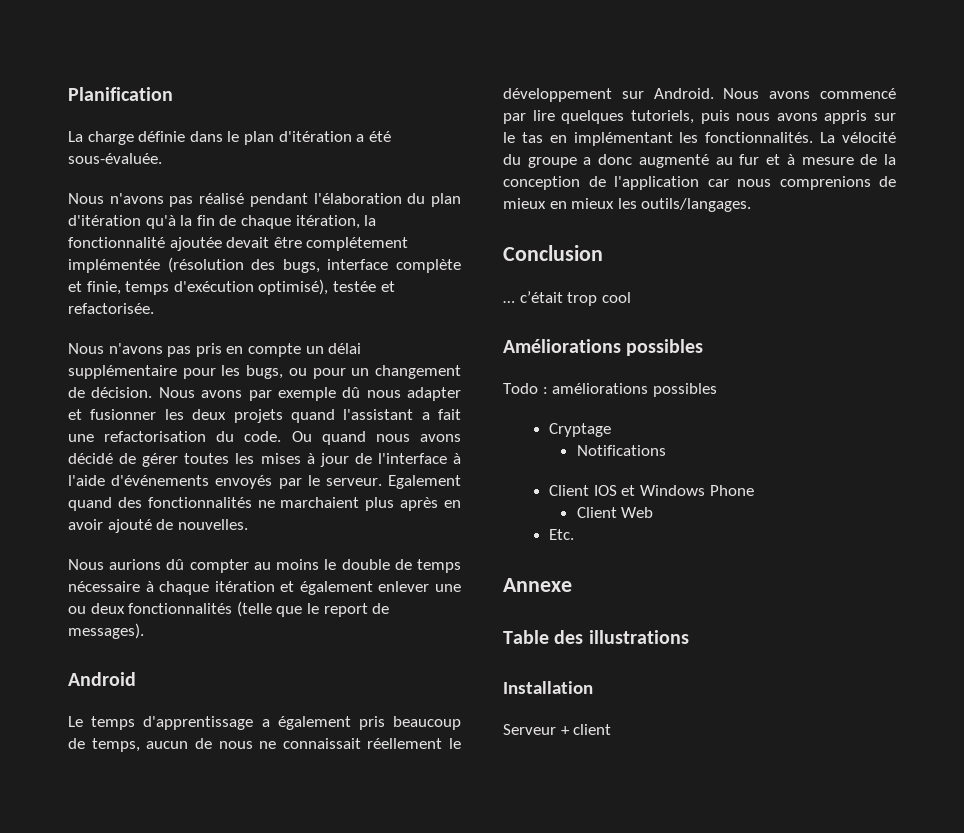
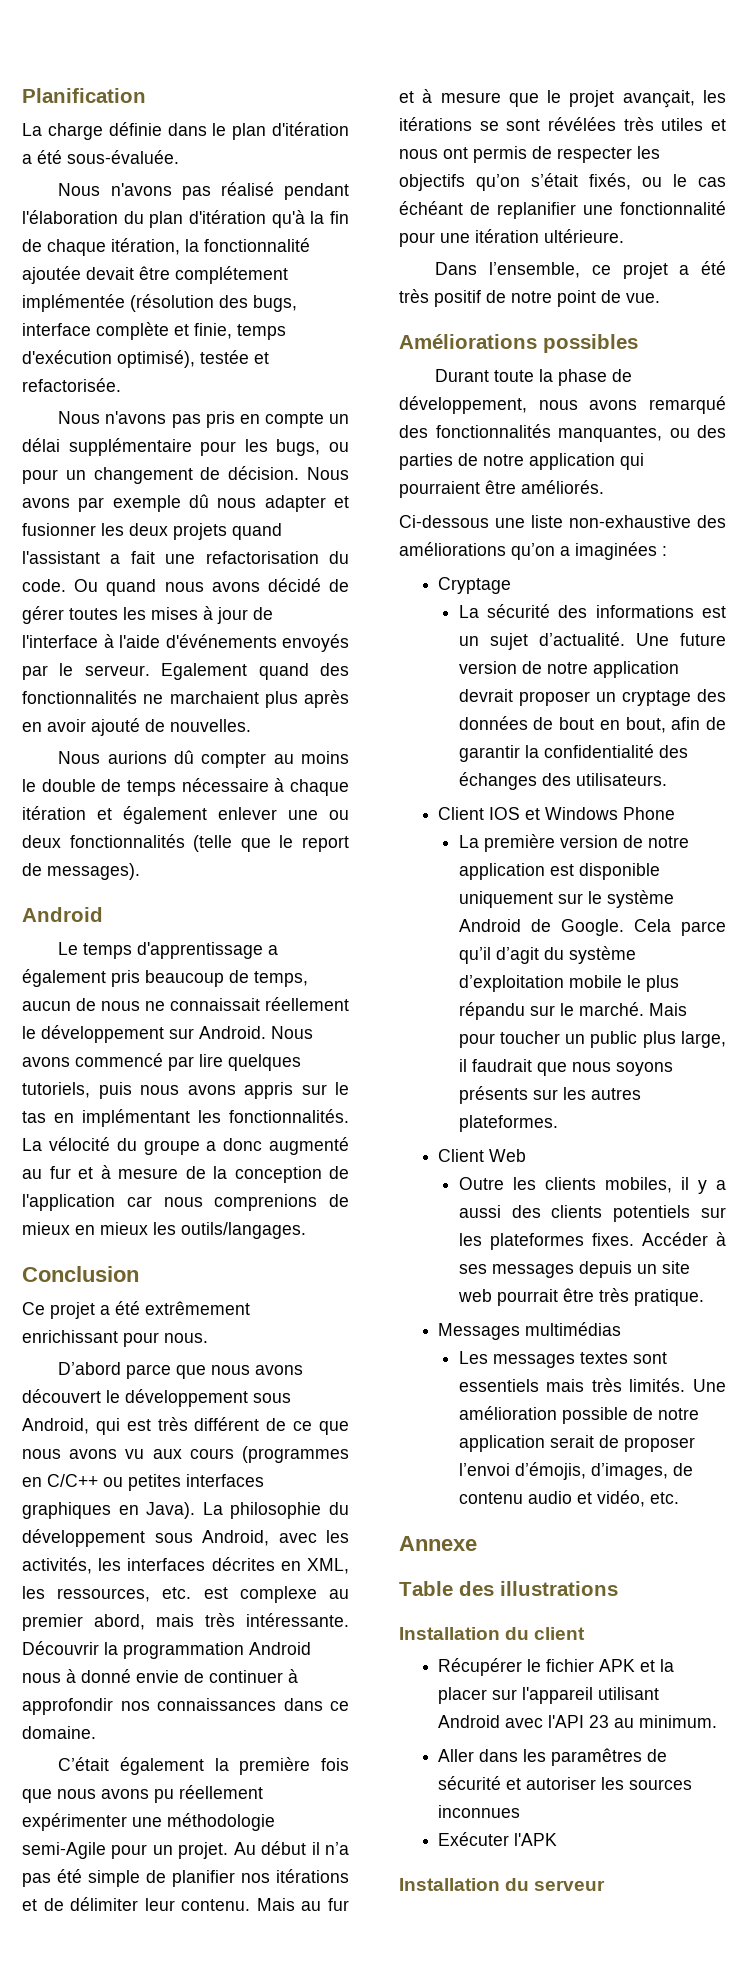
[503,291,631,306] [503,339,704,356] [503,383,538,394] … c’était trop cool // Améliorations possibles // Todo -> [22,1301,250,1319] [22,1330,208,1347] [58,1362,304,1379] [22,1389,291,1407] [22,1417,349,1435] [22,1446,349,1463] [22,1474,264,1491] [22,1502,349,1519] [22,1529,349,1547] [22,1557,349,1574] [22,1586,349,1603] [22,1613,349,1631] [22,1641,311,1659] [22,1669,298,1683] [22,1698,349,1715] [22,1726,96,1739] [58,1757,349,1775] [22,1785,263,1803] [22,1813,275,1831] [22,1841,349,1859] [22,1869,349,1887] [22,1897,349,1911] [399,89,726,108] [399,117,726,131] [399,146,660,163] [399,173,726,191] [399,201,726,219] [399,229,624,247] [435,261,726,279] [399,289,660,307] [399,334,638,353] [435,369,633,386] [399,396,726,414] [399,424,726,442] [399,453,644,470] [399,480,604,498] [399,515,726,528] [399,542,657,560] Ce projet a été extrêmement enrichissant pour nous. // D’abord parce que nous avons découvert le développement sous Android, qui est très différent de ce que nous avons vu aux cours (programmes en C/C++ ou petites interfaces graphiques en Java). La philosophie du développement sous Android, avec les activités, les interfaces décrites en XML, les ressources, etc. est complexe au premier abord, mais très intéressante. Découvrir la programmation Android nous à donné envie de continuer à approfondir nos connaissances dans ce domaine. // C’était également la première fois que nous avons pu réellement expérimenter une méthodologie semi-Agile pour un projet. Au début il n’a pas été simple de planifier nos itérations et de délimiter leur contenu. Mais au fur et à mesure que le projet avançait, les itérations se sont révélées très utiles et nous ont permis de respecter les objectifs qu’on s’était fixés, ou le cas échéant de replanifier une fonctionnalité pour une itération ultérieure. // Dans l’ensemble, ce projet a été très positif de notre point de vue. // Améliorations possibles // Durant toute la phase de développement, nous avons remarqué des fonctionnalités manquantes, ou des parties de notre application qui pourraient être améliorés. // Ci-dessous une liste non-exhaustive des améliorations qu’on a imaginées
[552,383,717,397] améliorations possibles -> (667, 551) none
[576,445,666,456] Notifications -> [458,604,726,618] [458,632,726,650] [458,661,679,678] [458,689,726,706] [458,716,726,733] [458,744,688,762] [458,772,667,790] La sécurité des informations est un sujet d’actualité. Une future version de notre application devrait proposer un cryptage des données de bout en bout, afin de garantir la confidentialité des échanges des utilisateurs.
[576,507,654,518] [549,529,575,540] Client Web // Etc. -> [458,834,689,852] [458,863,660,880] [458,890,674,908] [458,919,726,936] [458,946,636,964] [458,975,679,992] [458,1002,687,1020] [458,1031,726,1048] [458,1059,673,1076] [458,1086,641,1104] [458,1115,558,1132] [438,1149,527,1162] [458,1177,726,1194] [458,1205,726,1222] [458,1232,726,1250] [458,1261,690,1278] [457,1288,704,1306] [438,1322,622,1340] [458,1351,667,1368] [458,1378,726,1392] [458,1406,699,1424] [458,1435,695,1452] [458,1462,693,1480] [458,1490,679,1507] La première version de notre application est disponible uniquement sur le système Android de Google. Cela parce qu’il d’agit du système d’exploitation mobile le plus répandu sur le marché. Mais pour toucher un public plus large, il faudrait que nous soyons présents sur les autres plateformes. // Client Web // Outre les clients mobiles, il y a aussi des clients potentiels sur les plateformes fixes. Accéder à ses messages depuis un site web pourrait être très pratique. // Messages multimédias // Les messages textes sont essentiels mais très limités. Une amélioration possible de notre application serait de proposer l’envoi d’émojis, d’images, de contenu audio et vidéo, etc.
[503,724,612,735] // Serveur + client -> [505,1627,586,1640] [438,1658,675,1676] [438,1687,660,1704] [438,1715,718,1728] [438,1748,668,1766] [438,1776,693,1790] [438,1805,521,1818] [438,1832,558,1846] [399,1878,606,1891] du client // Récupérer le fichier APK et la placer sur l'appareil utilisant Android avec l'API 23 au minimum. // Aller dans les paramêtres de sécurité et autoriser les sources inconnues // Exécuter l'APK // Installation du serveur

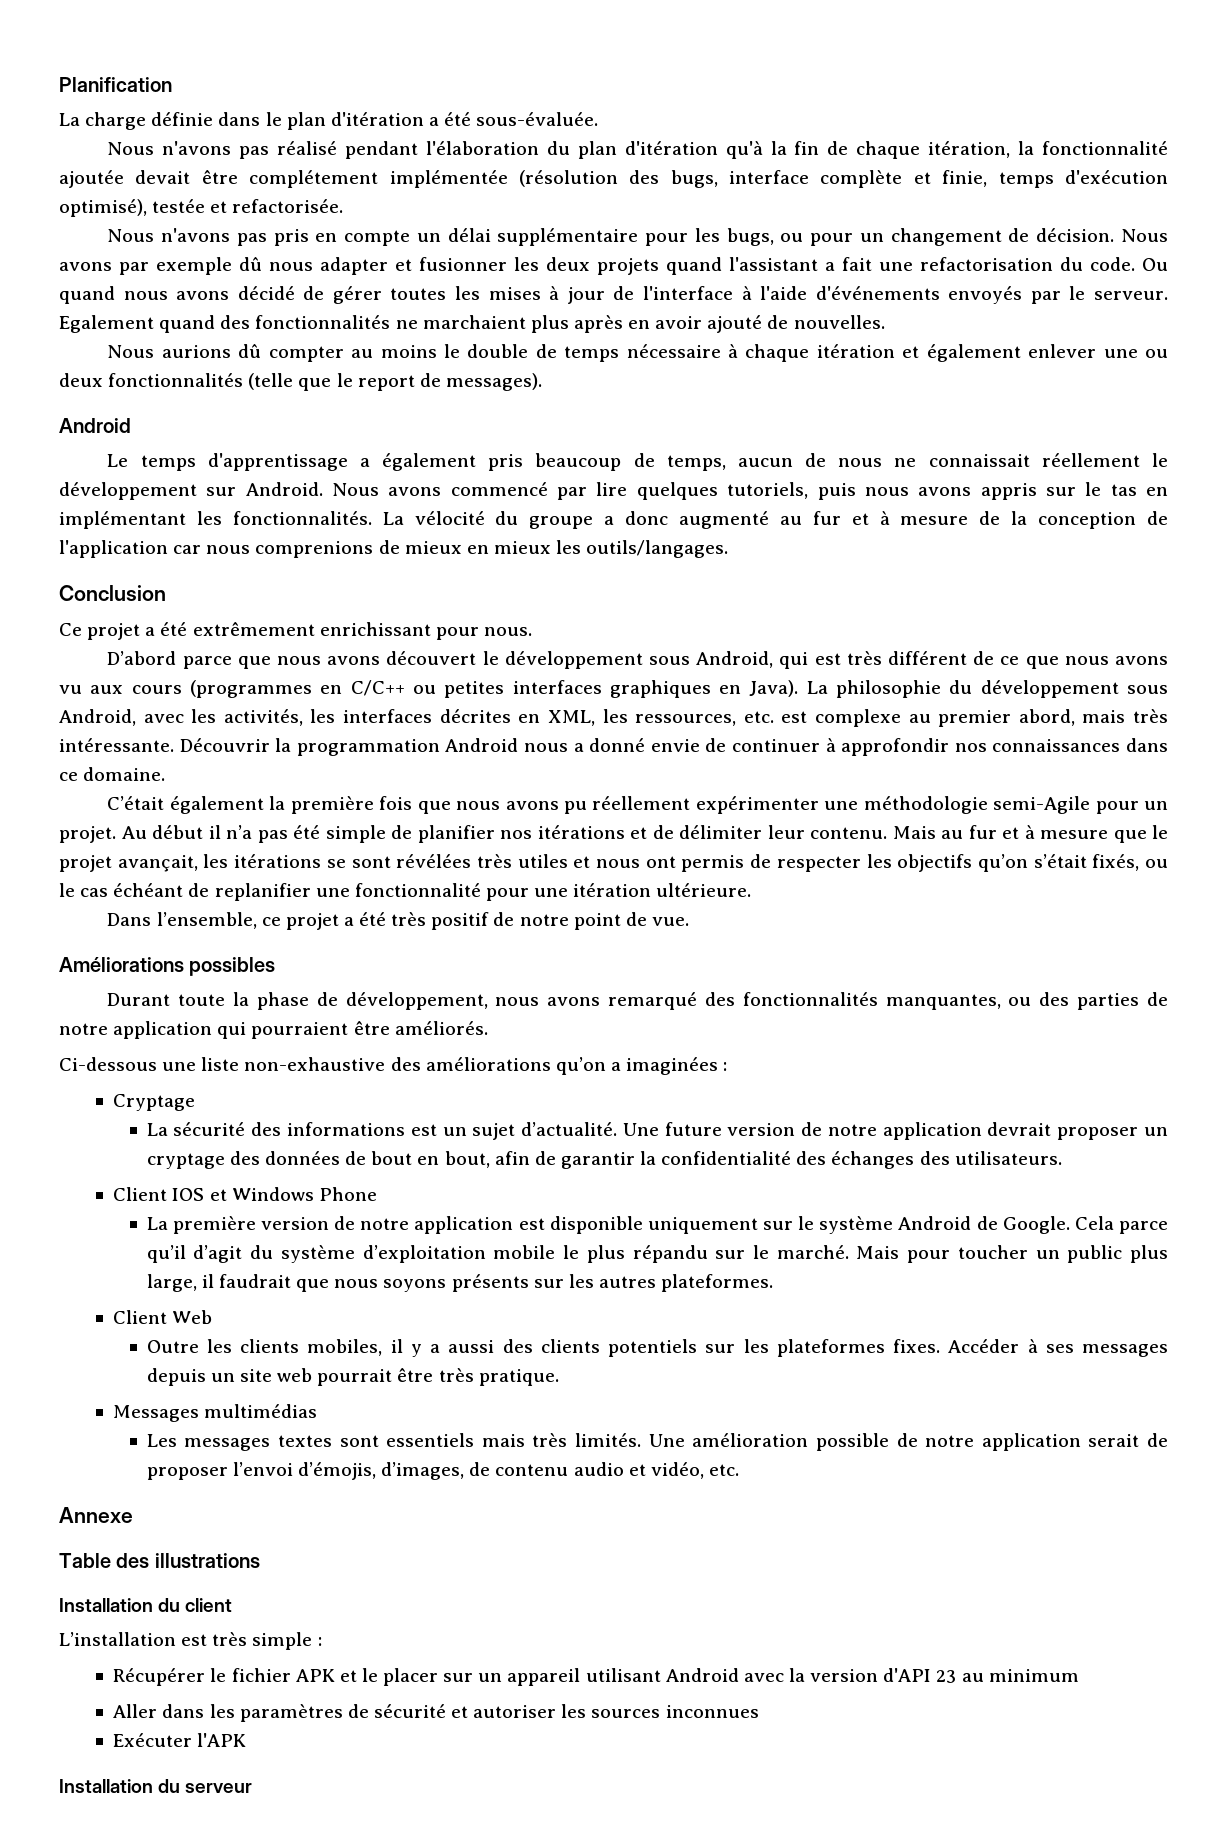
[66,1669,76,1683] à -> [573,743,584,752] a
(586, 1633) none -> [59,1632,322,1650] // L’installation est très simple :
[660,1659,675,1672] la -> [361,1668,378,1682] le
[522,1687,594,1704] l'appareil -> [478,1668,581,1686] un appareil
[548,1715,585,1728] l'API -> [789,1668,932,1682] la version d'API
[639,1715,718,1728] minimum. -> [988,1669,1079,1682] minimum
[551,1748,643,1766] paramêtres -> [239,1704,343,1722] paramètres

